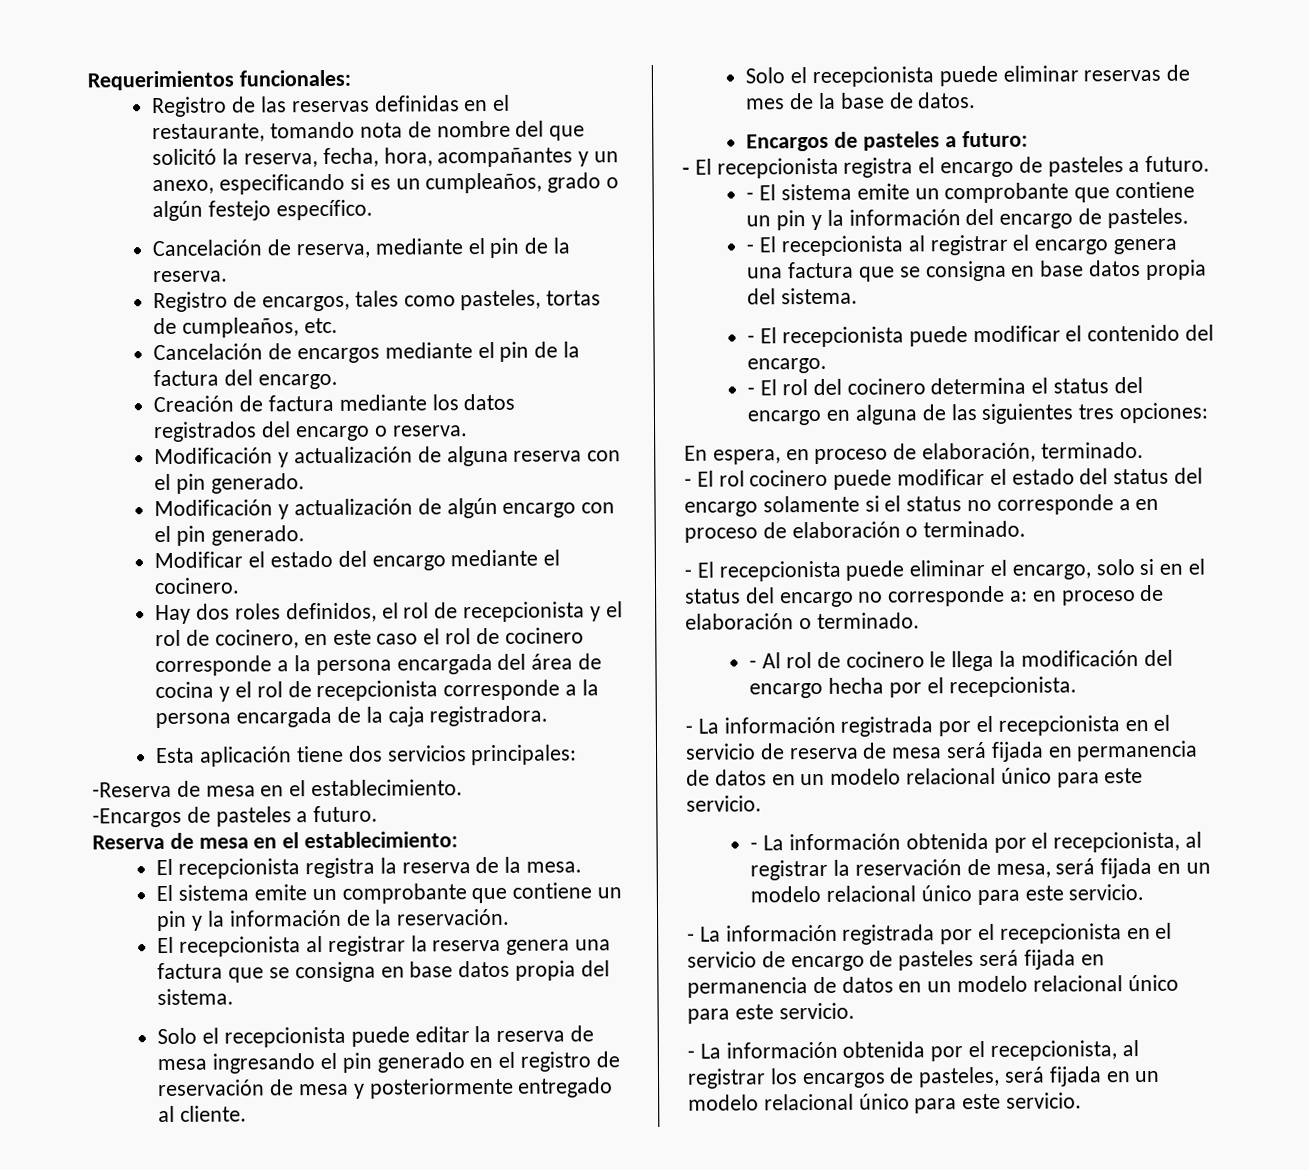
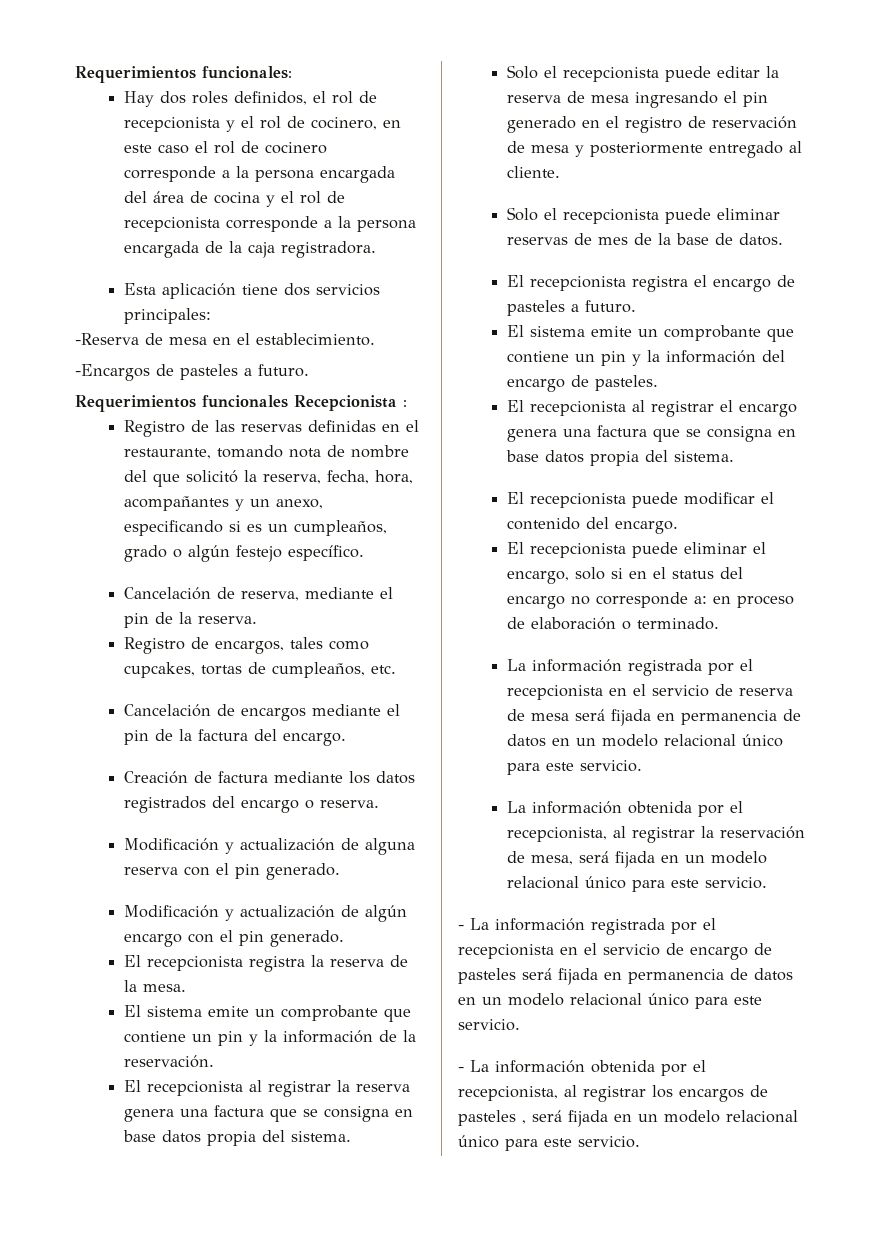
[152,94,511,118] [152,120,586,143] [152,147,620,168] [152,172,620,195] [152,199,373,222] [152,237,571,259] [153,270,229,283] [153,289,602,313] [153,317,338,338] [153,341,581,364] [153,369,338,390] [153,393,516,413] [153,421,468,443] [154,445,622,468] [154,473,305,494] [154,497,616,520] [154,525,305,546] [154,549,561,571] [154,577,241,595] // Registro de las reservas definidas en el restaurante, tomando nota de nombre del que solicitó la reserva, fecha, hora, acompañantes y un anexo, especificando si es un cumpleaños, grado o algún festejo específico. // Cancelación de reserva, mediante el pin de la reserva. // Registro de encargos, tales como pasteles, tortas de cumpleaños, etc. // Cancelación de encargos mediante el pin de la factura del encargo. // Creación de factura mediante los datos registrados del encargo o reserva. // Modificación y actualización de alguna reserva con el pin generado. // Modificación y actualización de algún encargo con el pin generado. // Modificar el estado del encargo mediante el cocinero. -> (292, 72) none
[92,831,459,850] Reserva de mesa en el establecimiento: -> [75,395,407,412] [124,420,420,437] [124,445,410,459] [124,470,414,487] [124,496,324,511] [124,520,388,536] [124,545,365,562] [124,587,394,601] [124,612,258,628] [124,637,370,654] [124,662,397,678] [124,704,401,721] [124,729,347,746] [124,771,416,784] [124,796,380,813] [124,838,416,855] [124,863,341,880] [124,905,408,922] [124,930,345,947] Requerimientos funcionales Recepcionista : // Registro de las reservas definidas en el restaurante, tomando nota de nombre del que solicitó la reserva, fecha, hora, acompañantes y un anexo, especificando si es un cumpleaños, grado o algún festejo específico. // Cancelación de reserva, mediante el pin de la reserva. // Registro de encargos, tales como cupcakes, tortas de cumpleaños, etc. // Cancelación de encargos mediante el pin de la factura del encargo. // Creación de factura mediante los datos registrados del encargo o reserva. // Modificación y actualización de alguna reserva con el pin generado. // Modificación y actualización de algún encargo con el pin generado.
[746,130,1028,152] [682,166,690,175] Encargos de pasteles a futuro: // - -> (784, 239) none
[746,192,755,201] - -> (637, 306) none
[746,244,755,253] - -> (659, 383) none
[747,335,756,344] - -> (735, 456) none
[747,377,1143,396] [747,402,1210,426] [684,442,1144,465] [684,467,1204,490] [684,494,1160,517] [684,520,1027,543] [684,569,692,578] - El rol del cocinero determina el status del encargo en alguna de las siguientes tres opciones: // En espera, en proceso de elaboración, terminado. // - El rol cocinero puede modificar el estado del status del encargo solamente si el status no corresponde a en proceso de elaboración o terminado. // - -> (679, 527) none
[749,649,1173,672] [749,676,1077,699] [685,725,693,734] - Al rol de cocinero le llega la modificación del encargo hecha por el recepcionista. // - -> (720, 623) none
[750,842,759,851] - -> (643, 766) none
[918,1066,1001,1088] pasteles, -> [458,1110,526,1126] pasteles ,

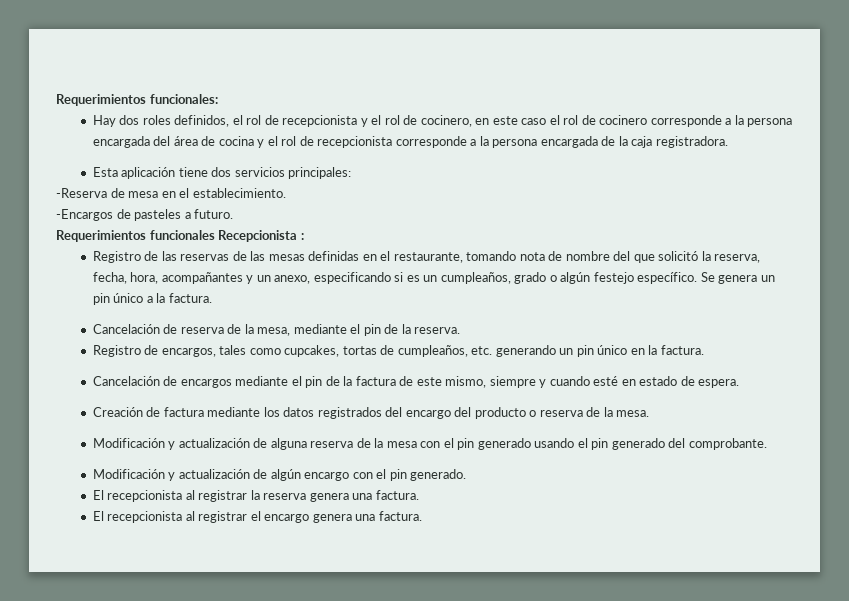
(303, 428) none -> [232,251,305,261] de las mesas
[124,587,300,601] // Cancelación de reserva, -> [700,272,775,284] [92,293,212,305] [92,324,291,336] Se genera un pin único a la factura. // Cancelación de reserva de la mesa,
(397, 669) none -> [495,345,704,357] generando un pin único en la factura.
[254,729,347,746] del encargo. -> [399,376,740,388] de este mismo, siempre y cuando esté en estado de espera.
[305,800,380,809] o reserva. -> [454,407,650,419] del producto o reserva de la mesa.
[184,863,341,880] con el pin generado. -> [356,438,767,450] de la mesa con el pin generado usando el pin generado del comprobante.
[124,955,409,972] [124,980,187,992] [124,1005,412,1022] [124,1030,417,1046] [124,1055,215,1068] // El recepcionista registra la reserva de la mesa. // El sistema emite un comprobante que contiene un pin y la información de la reservación. -> (467, 475) none
[214,1105,414,1122] [123,1130,352,1146] [507,65,780,82] [507,91,769,108] [507,116,798,133] [507,141,803,158] [507,166,561,178] [507,207,781,224] [507,233,784,246] [507,275,796,292] [507,300,637,316] [507,325,795,342] [507,350,786,366] [507,375,659,392] factura que se consigna en base datos propia del sistema. // Solo el recepcionista puede editar la reserva de mesa ingresando el pin generado en el registro de reservación de mesa y posteriormente entregado al cliente. // Solo el recepcionista puede eliminar reservas de mes de la base de datos. // El recepcionista registra el encargo de pasteles a futuro. // El sistema emite un comprobante que contiene un pin y la información del encargo de pasteles. -> [375,490,419,500] factura.
[597,425,797,442] [506,450,735,466] [507,492,775,508] [507,517,679,534] [507,542,767,558] [507,567,744,584] [507,592,795,609] [507,617,720,630] [507,659,754,676] [507,684,794,700] [507,709,802,726] [507,734,784,747] [507,760,643,775] [507,801,744,817] [507,826,806,843] [507,851,768,868] [507,876,768,892] [458,918,716,935] [458,943,772,960] [458,968,793,985] [458,993,762,1009] [458,1019,520,1031] [458,1060,706,1076] [458,1085,768,1102] [458,1110,798,1127] [458,1135,640,1151] factura que se consigna en base datos propia del sistema. // El recepcionista puede modificar el contenido del encargo. // El recepcionista puede eliminar el encargo, solo si en el status del encargo no corresponde a: en proceso de elaboración o terminado. // La información registrada por el recepcionista en el servicio de reserva de mesa será fijada en permanencia de datos en un modelo relacional único para este servicio. // La información obtenida por el recepcionista, al registrar la reservación de mesa, será fijada en un modelo relacional único para este servicio. // - La información registrada por el recepcionista en el servicio de encargo de pasteles será fijada en permanencia de datos en un modelo relacional único para este servicio. // - La información obtenida por el recepcionista, al registrar los encargos de pasteles , será fijada en un modelo relacional único para este servicio. -> [378,511,422,521] factura.

